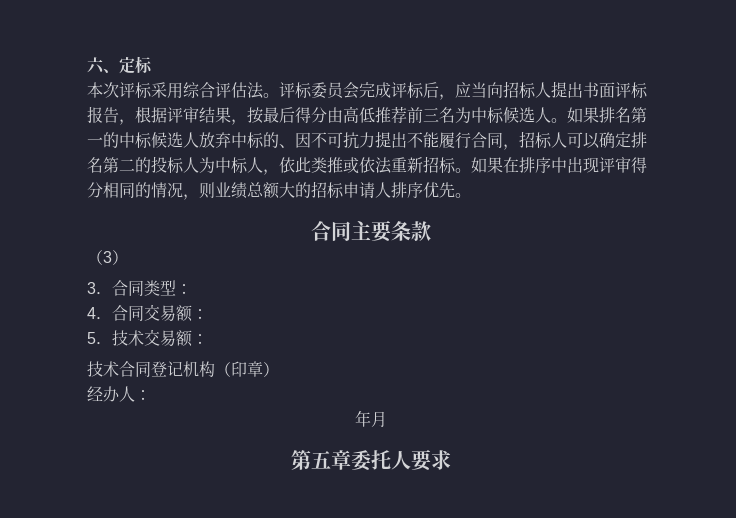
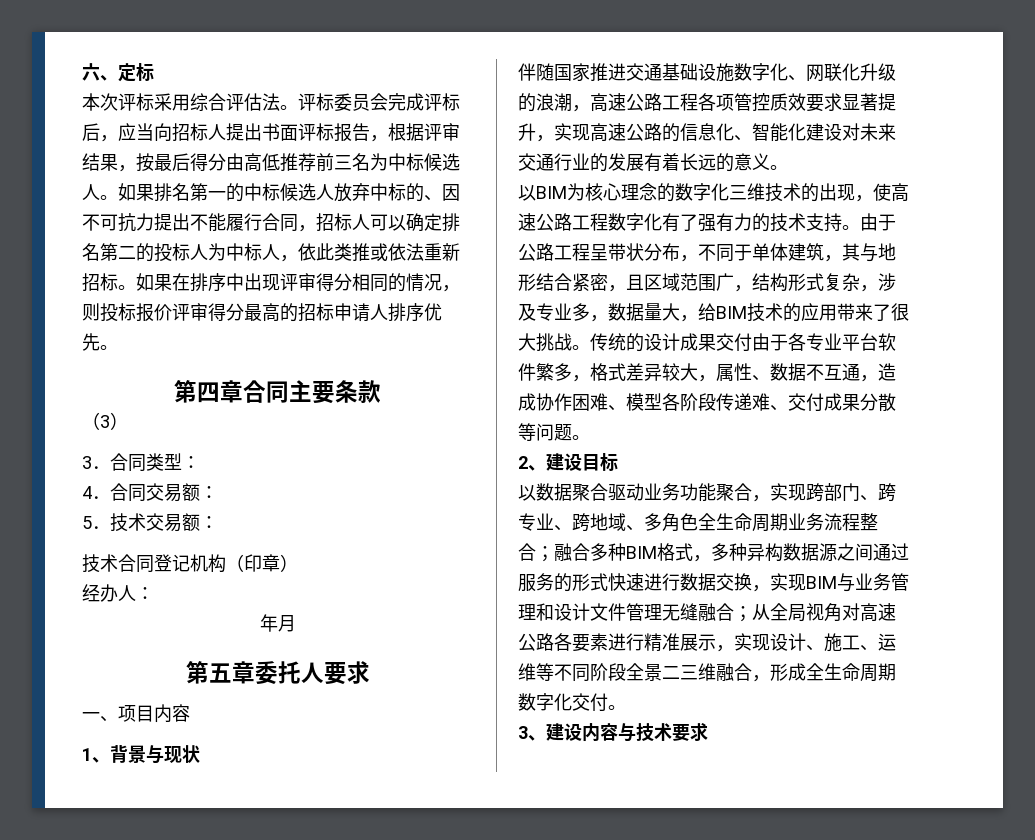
[215,182,295,199] 业绩总额大 -> [100,303,280,322] 投标报价评审得分最高
(471, 195) none -> [174,380,243,403] 第四章
(451, 460) none -> [82,704,190,723] [82,745,200,764] [518,63,896,82] [518,93,896,112] [518,123,896,142] [518,153,788,172] [518,183,909,202] [518,213,896,232] [518,243,896,262] [518,273,896,292] [518,303,909,322] [518,333,896,352] [518,363,896,382] [518,393,896,412] [518,423,590,441] [518,453,618,471] [518,483,896,502] [518,513,878,532] [518,543,909,562] [518,573,909,592] [518,603,896,622] [518,633,896,652] [518,663,896,682] [518,693,626,712] [518,722,708,742] // 一、项目内容 // 1、背景与现状 // 伴随国家推进交通基础设施数字化、网联化升级的浪潮，高速公路工程各项管控质效要求显著提升，实现高速公路的信息化、智能化建设对未来交通行业的发展有着长远的意义。 // 以BIM为核心理念的数字化三维技术的出现，使高速公路工程数字化有了强有力的技术支持。由于公路工程呈带状分布，不同于单体建筑，其与地形结合紧密，且区域范围广，结构形式复杂，涉及专业多，数据量大，给BIM技术的应用带来了很大挑战。传统的设计成果交付由于各专业平台软件繁多，格式差异较大，属性、数据不互通，造成协作困难、模型各阶段传递难、交付成果分散等问题。 // 2、建设目标 // 以数据聚合驱动业务功能聚合，实现跨部门、跨专业、跨地域、多角色全生命周期业务流程整合；融合多种BIM格式，多种异构数据源之间通过服务的形式快速进行数据交换，实现BIM与业务管理和设计文件管理无缝融合；从全局视角对高速公路各要素进行精准展示，实现设计、施工、运维等不同阶段全景二三维融合，形成全生命周期数字化交付。 // 3、建设内容与技术要求

